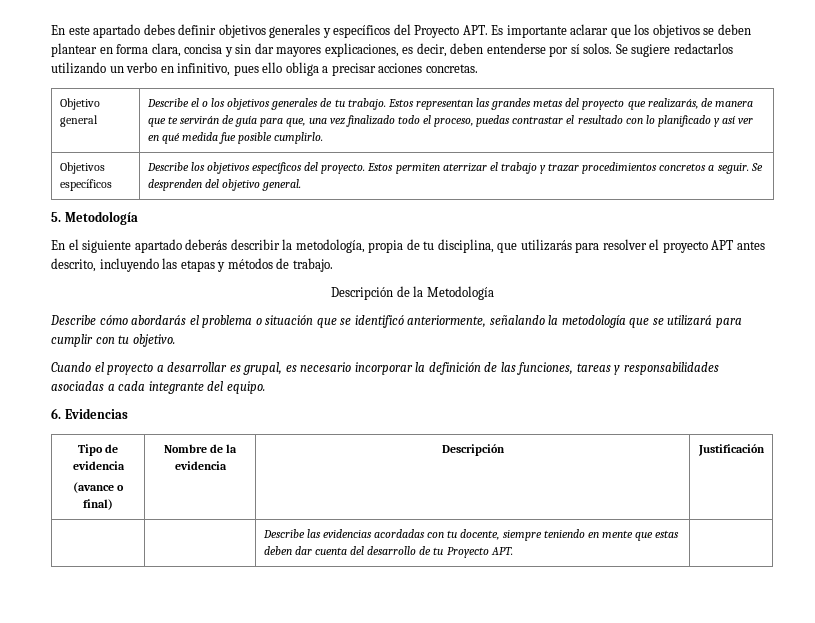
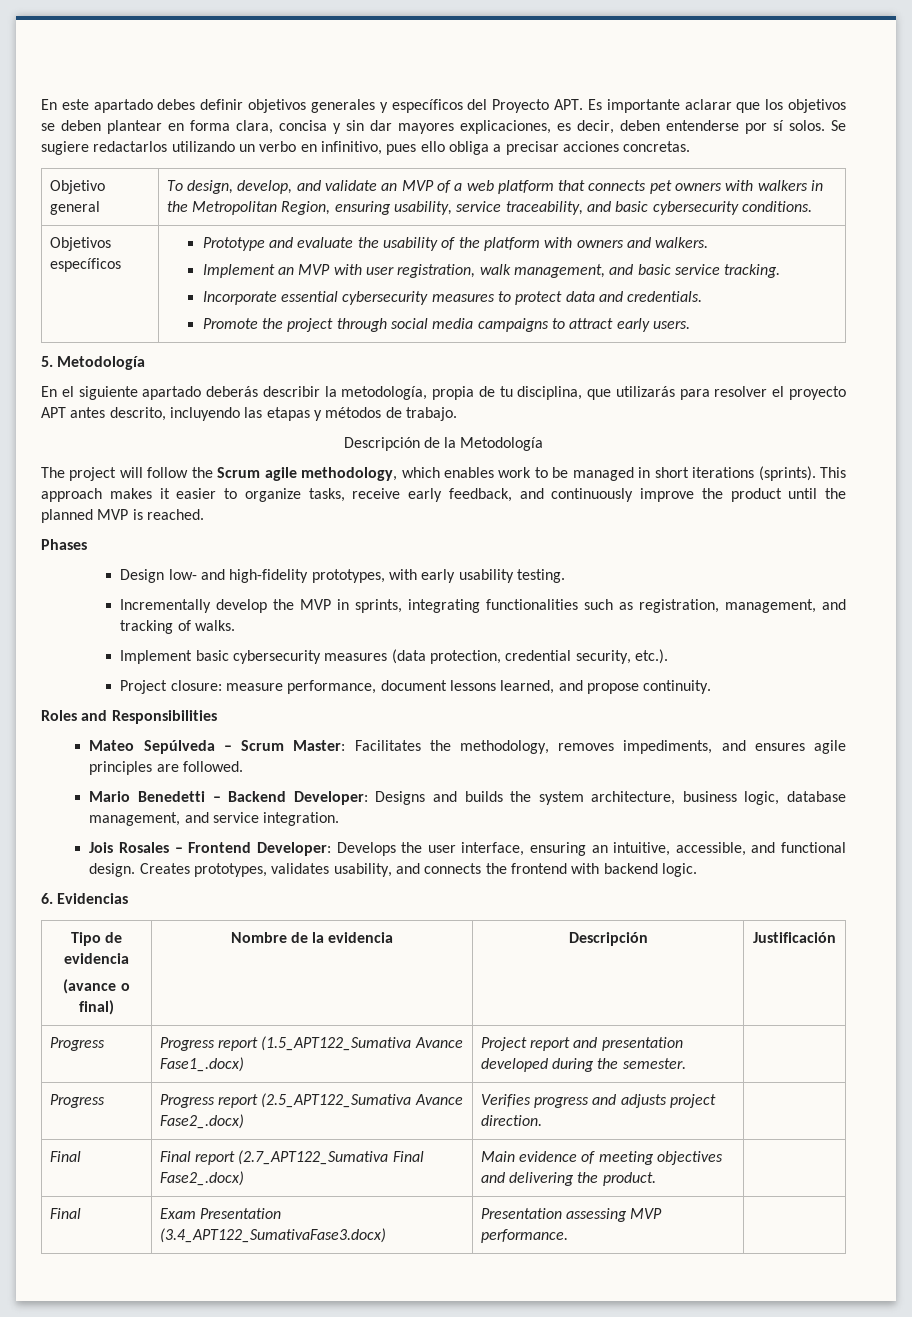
[146,98,753,110] [147,115,754,127] [147,132,324,144] [59,162,105,174] [59,179,112,191] [146,162,763,174] [147,179,302,191] Describe el o los objetivos generales de tu trabajo. Estos representan las grandes metas del proyecto que realizarás, de manera que te servirán de guía para que, una vez finalizado todo el proceso, puedas contrastar el resultado con lo planificado y así ver en qué medida fue posible cumplirlo. // Objetivos específicos | Describe los objetivos específicos del proyecto. Estos permiten aterrizar el trabajo y trazar procedimientos concretos a seguir. Se desprenden del objetivo general. -> [166,180,824,194] [166,201,812,215] [49,237,111,251] [49,258,121,272] [202,237,709,251] [202,264,781,278] [202,291,703,305] [202,318,690,332] To design, develop, and validate an MVP of a web platform that connects pet owners with walkers in the Metropolitan Region, ensuring usability, service traceability, and basic cybersecurity conditions. // Objetivos específicos | Prototype and evaluate the usability of the platform with owners and walkers. // Implement an MVP with user registration, walk management, and basic service tracking. // Incorporate essential cybersecurity measures to protect data and credentials. // Promote the project through social media campaigns to attract early users.
[50,315,742,328] [51,334,175,347] [51,362,719,375] [51,381,265,394] Describe cómo abordarás el problema o situación que se identificó anteriormente, señalando la metodología que se utilizará para cumplir con tu objetivo. // Cuando el proyecto a desarrollar es grupal, es necesario incorporar la definición de las funciones, tareas y responsabilidades asociadas a cada integrante del equipo. -> [41,466,847,481] [41,488,846,502] [41,509,204,523] [41,539,87,550] [120,569,565,583] [120,599,847,613] [120,620,235,634] [120,649,668,664] [120,680,712,694] [41,710,217,724] [89,740,846,754] [89,761,244,775] [89,791,846,805] [89,812,340,826] [89,842,846,856] [89,863,697,877] The project will follow the Scrum agile methodology, which enables work to be managed in short iterations (sprints). This approach makes it easier to organize tasks, receive early feedback, and continuously improve the product until the planned MVP is reached. // Phases // Design low- and high-fidelity prototypes, with early usability testing. // Incrementally develop the MVP in sprints, integrating functionalities such as registration, management, and tracking of walks. // Implement basic cybersecurity measures (data protection, credential security, etc.). // Project closure: measure performance, document lessons learned, and propose continuity. // Roles and Responsibilities // Mateo Sepúlveda – Scrum Master: Facilitates the methodology, removes impediments, and ensures agile principles are followed. // Mario Benedetti – Backend Developer: Designs and builds the system architecture, business logic, database management, and service integration. // Jois Rosales – Frontend Developer: Develops the user interface, ensuring an intuitive, accessible, and functional design. Creates prototypes, validates usability, and connects the frontend with backend logic.
[262,529,680,541] [263,546,513,558] | | Describe las evidencias acordadas con tu docente, siempre teniendo en mente que estas deben dar cuenta del desarrollo de tu Proyecto APT. -> [49,1037,105,1051] [159,1036,463,1051] [159,1057,244,1072] [480,1037,683,1051] [480,1058,686,1072] [49,1094,105,1108] [159,1093,463,1108] [159,1114,244,1129] [480,1094,716,1108] [480,1115,542,1126] [49,1151,81,1162] [159,1150,424,1165] [159,1171,244,1186] [480,1151,723,1165] [480,1172,656,1186] [49,1208,81,1219] [159,1208,281,1219] [159,1228,386,1243] [480,1208,663,1222] [480,1229,568,1243] Progress | Progress report (1.5_APT122_Sumativa Avance Fase1_.docx) | Project report and presentation developed during the semester. | // Progress | Progress report (2.5_APT122_Sumativa Avance Fase2_.docx) | Verifies progress and adjusts project direction. | // Final | Final report (2.7_APT122_Sumativa Final Fase2_.docx) | Main evidence of meeting objectives and delivering the product. | // Final | Exam Presentation (3.4_APT122_SumativaFase3.docx) | Presentation assessing MVP performance.

